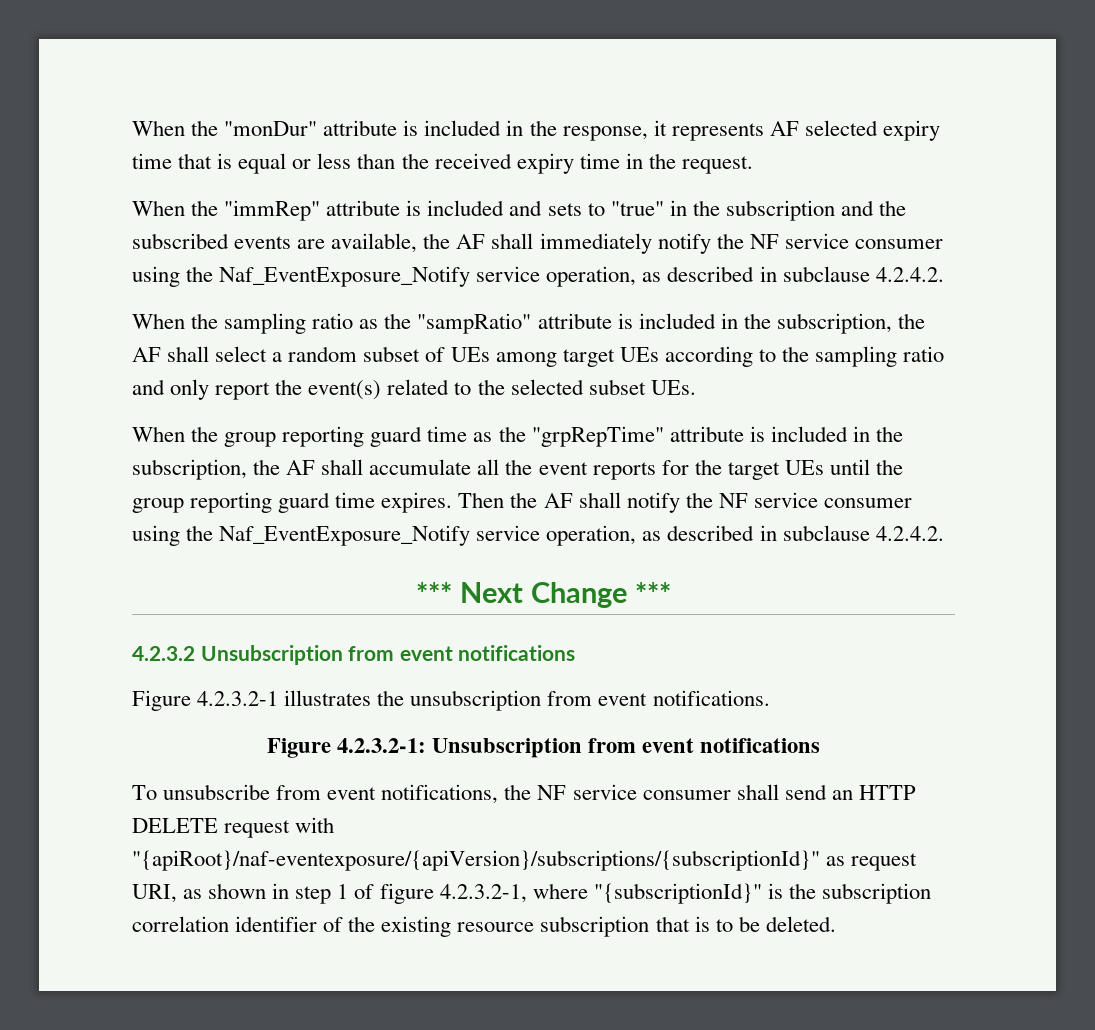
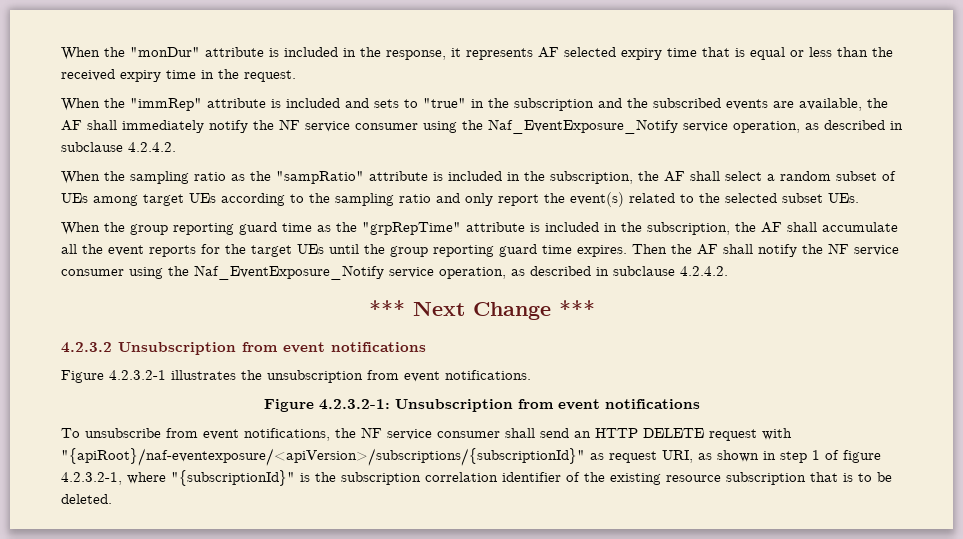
[132,850,820,871] "{apiRoot}/naf-eventexposure/{apiVersion}/subscriptions/{subscriptionId}" -> [61,448,585,466] "{apiRoot}/naf-eventexposure/<apiVersion>/subscriptions/{subscriptionId}"

